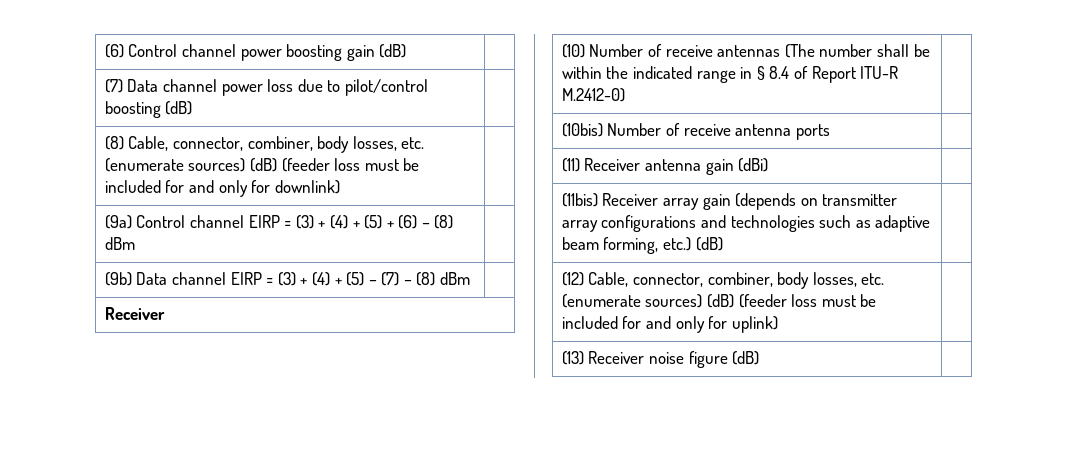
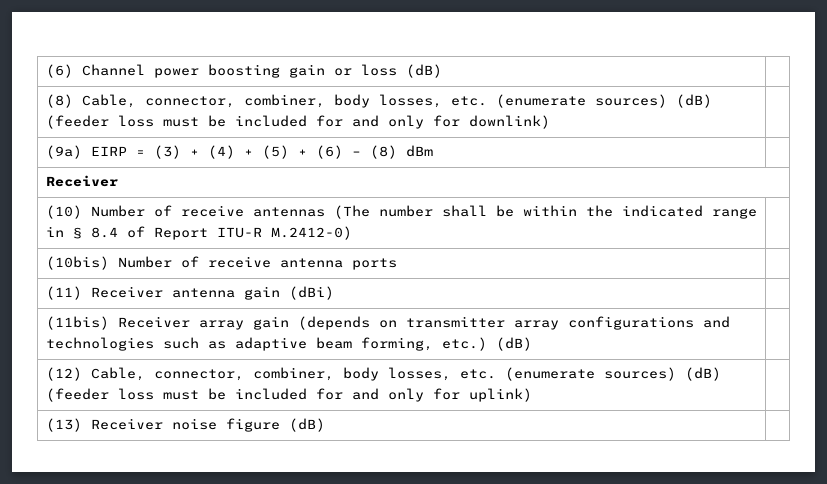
[104,44,236,58] (6) Control channel -> [45,64,145,78] (6) Channel
[379,44,407,58] [104,79,428,96] [104,101,161,118] (dB) | // (7) Data channel power loss due to pilot/control boosting -> [333,64,397,76] or loss
[136,215,244,228] Control channel -> (82, 152) none
[104,272,471,286] // (9b) Data channel EIRP = (3) + (4) + (5) – (7) – (8) dBm | -> (433, 151) none

